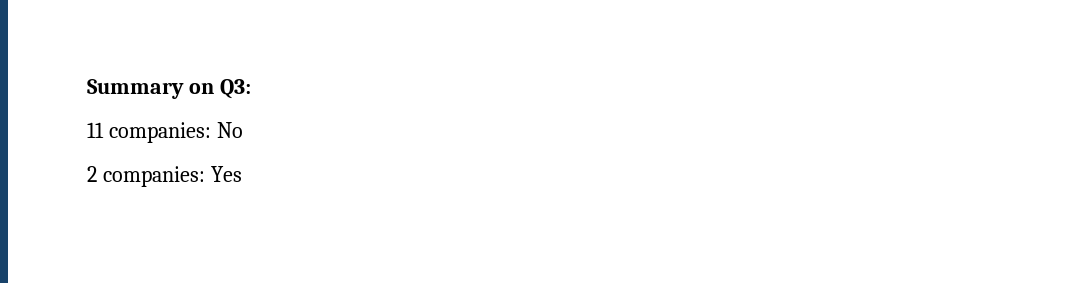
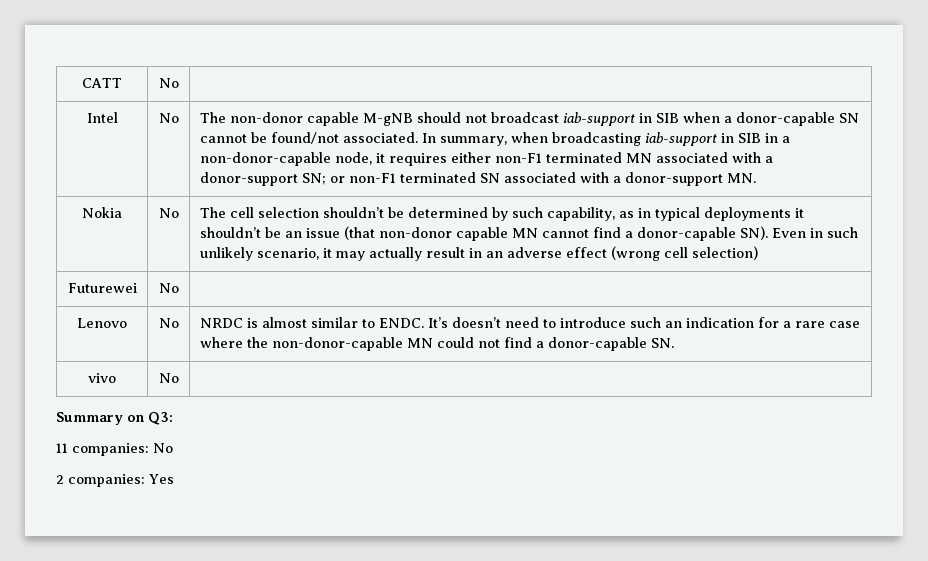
(87, 89) none -> [82,78,122,88] [158,78,179,88] [86,112,118,123] [158,113,179,123] [199,112,859,126] [199,132,790,146] [199,152,773,166] [199,172,756,186] [82,207,122,218] [158,208,179,218] [199,207,804,221] [199,226,858,241] [199,246,758,261] [67,283,137,293] [158,283,179,293] [77,318,127,328] [158,318,179,328] [199,317,860,328] [199,337,674,351] [88,373,116,383] [158,373,179,383] CATT | No | // Intel | No | The non-donor capable M-gNB should not broadcast iab-support in SIB when a donor-capable SN cannot be found/not associated. In summary, when broadcasting iab-support in SIB in a non-donor-capable node, it requires either non-F1 terminated MN associated with a donor-support SN; or non-F1 terminated SN associated with a donor-support MN. // Nokia | No | The cell selection shouldn’t be determined by such capability, as in typical deployments it shouldn’t be an issue (that non-donor capable MN cannot find a donor-capable SN). Even in such unlikely scenario, it may actually result in an adverse effect (wrong cell selection) // Futurewei | No | // Lenovo | No | NRDC is almost similar to ENDC. It’s doesn’t need to introduce such an indication for a rare case where the non-donor-capable MN could not find a donor-capable SN. // vivo | No | //

